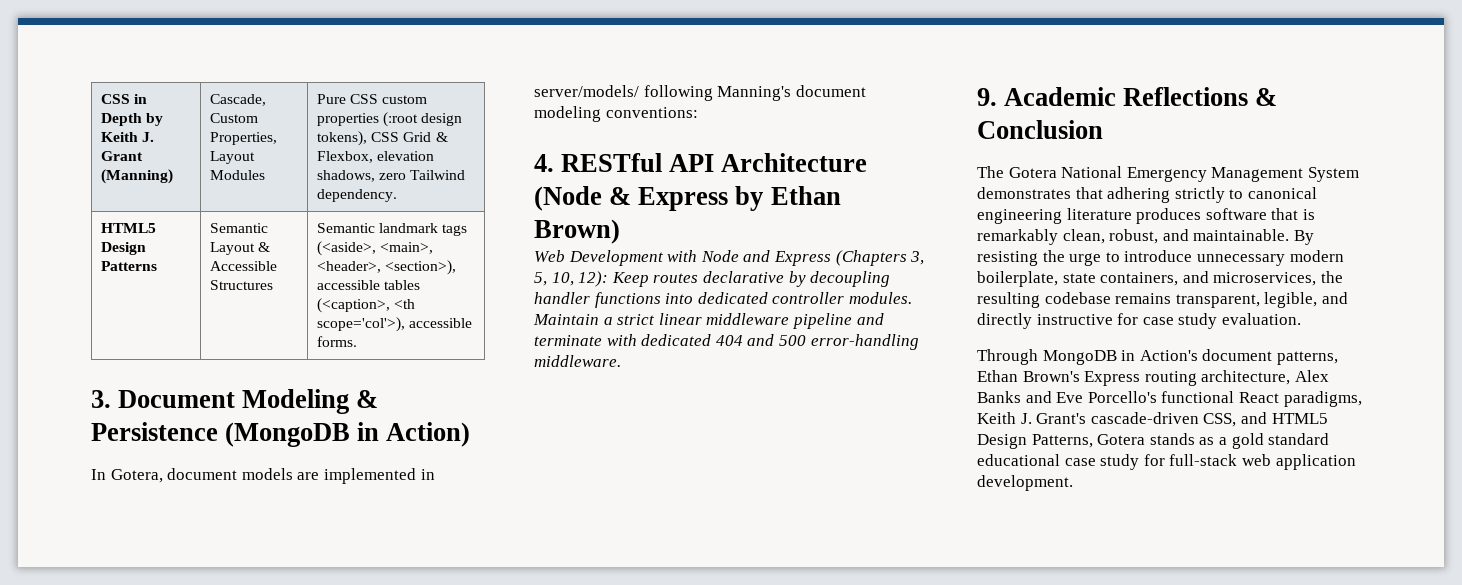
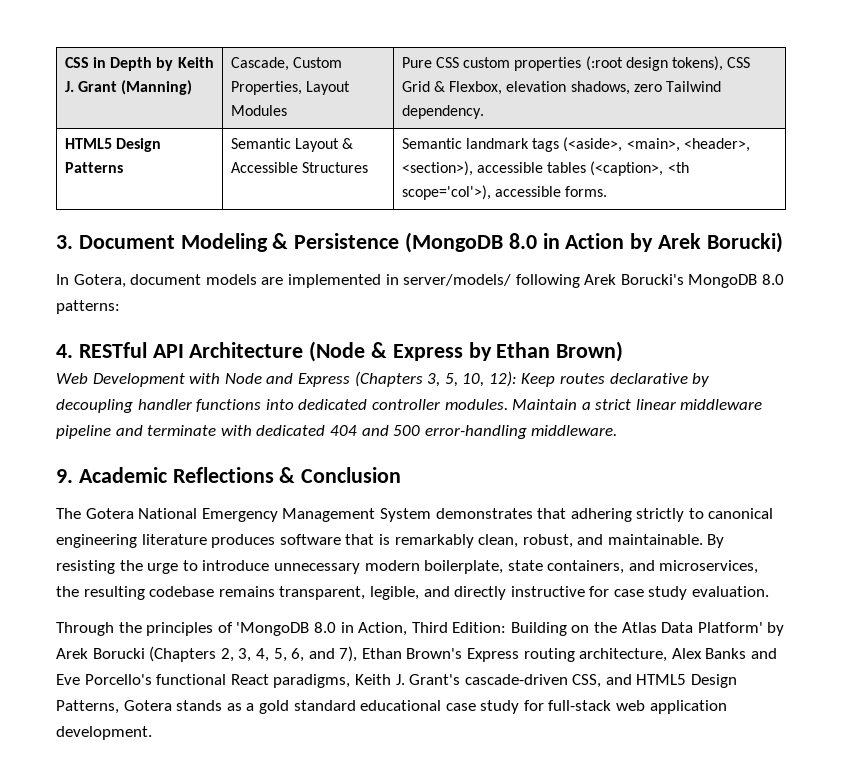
[357,422,471,447] in Action) -> [508,232,783,253] 8.0 in Action by Arek Borucki)
[717,85,866,101] [534,106,698,122] Manning's document modeling conventions: -> [584,274,785,288] [56,300,120,314] Arek Borucki's MongoDB 8.0 patterns:
[1042,349,1338,365] MongoDB in Action's document patterns, -> [118,622,785,636] [56,646,358,662] the principles of 'MongoDB 8.0 in Action, Third Edition: Building on the Atlas Data Platform' by Arek Borucki (Chapters 2, 3, 4, 5, 6, and 7),

